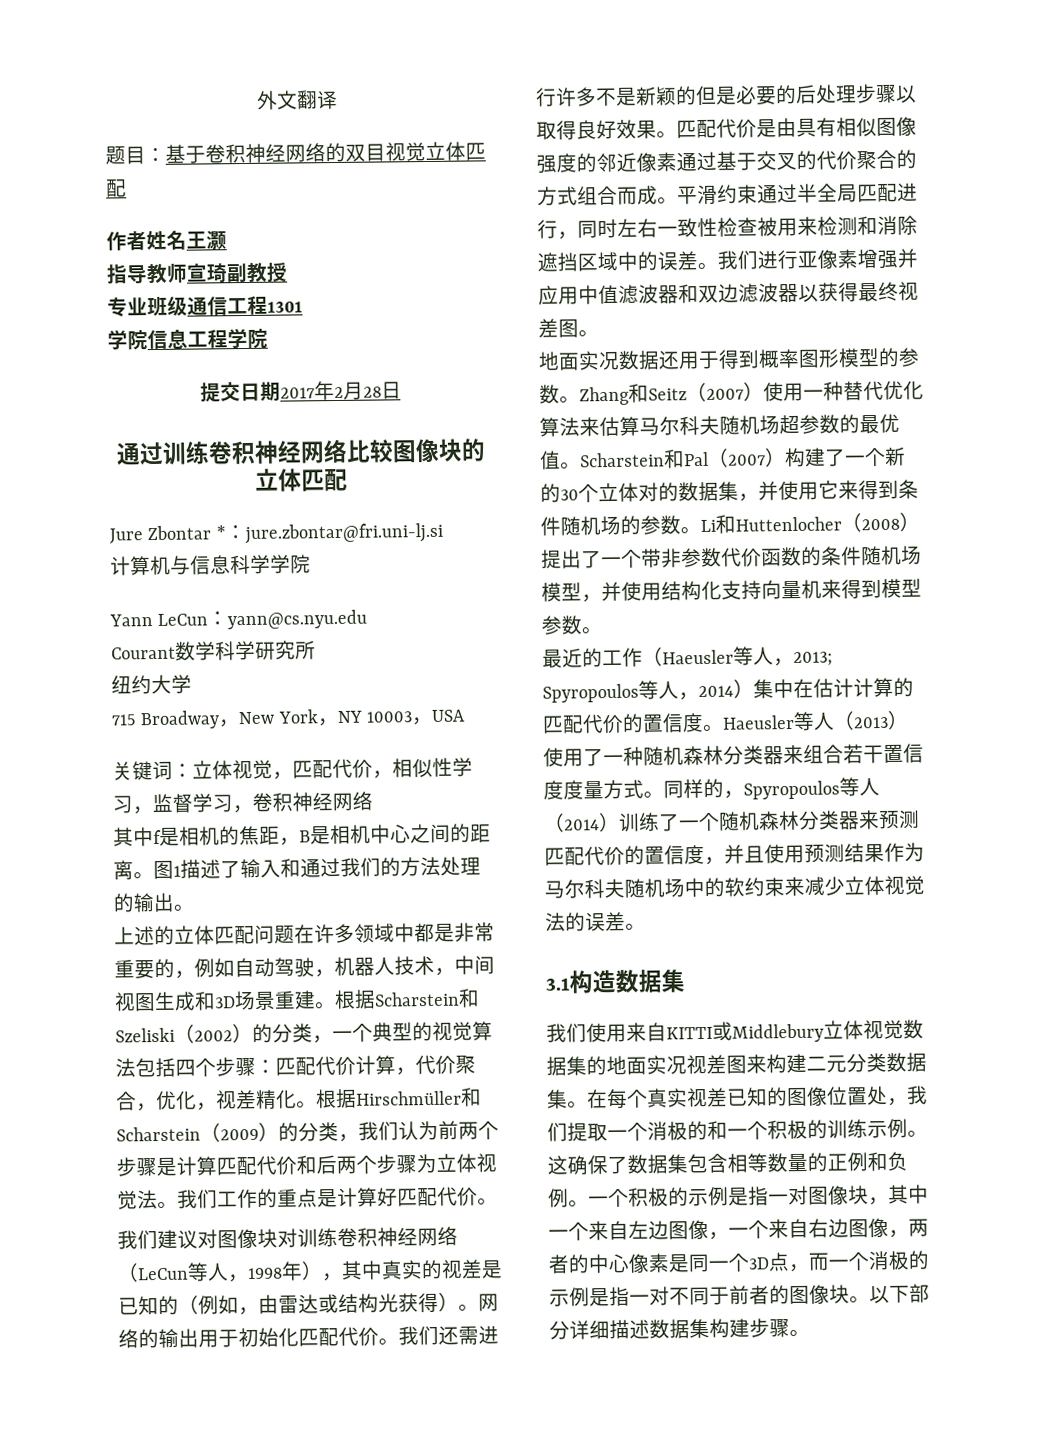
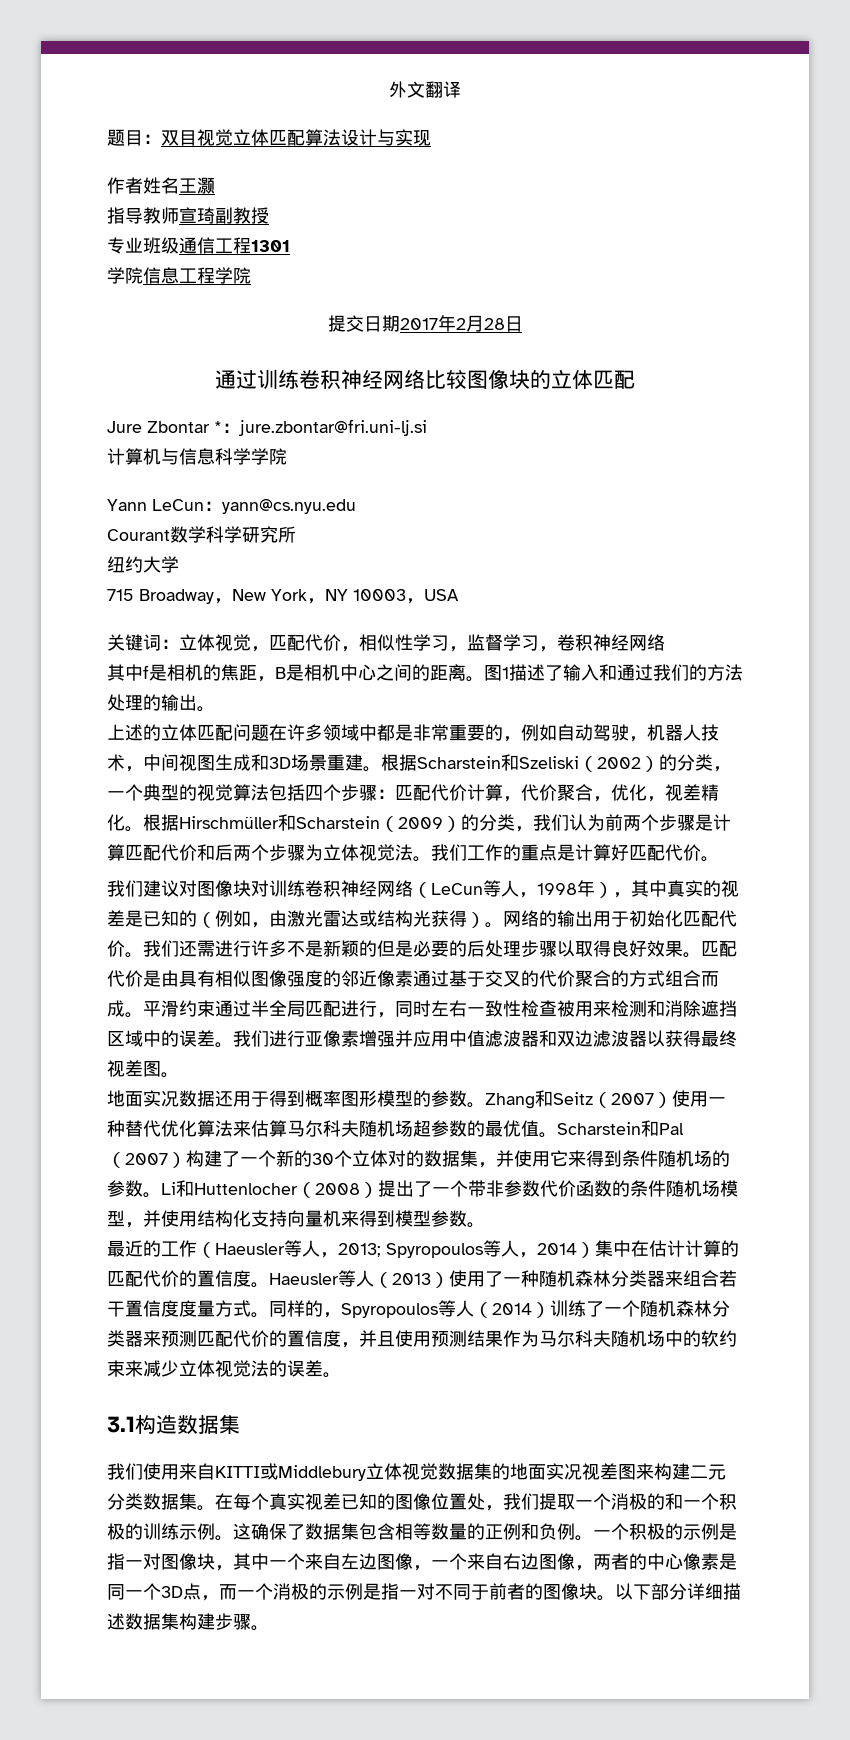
[165,142,346,164] 基于卷积神经网络的 -> (161, 139) none
(127, 188) none -> [305,129,431,146] 算法设计与实现
(279, 1304) none -> [287,910,323,927] 激光

